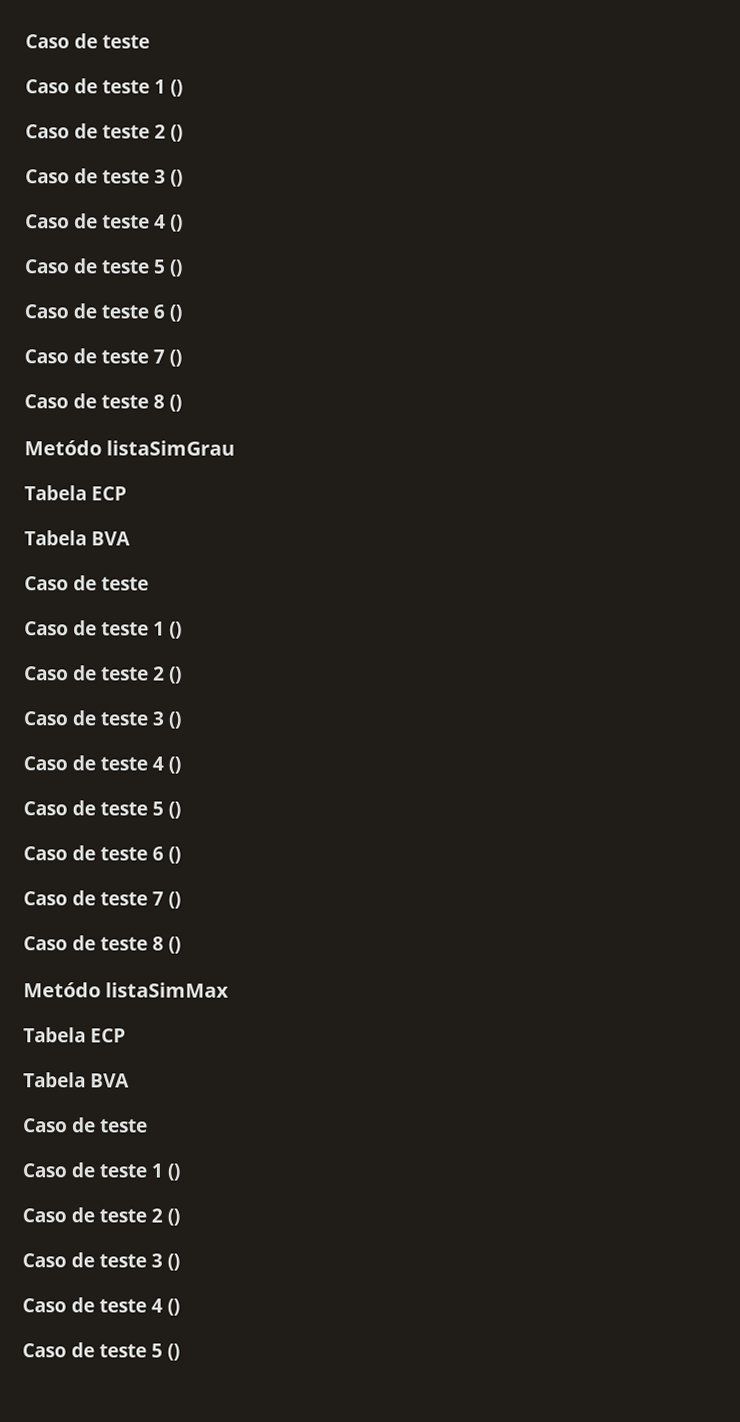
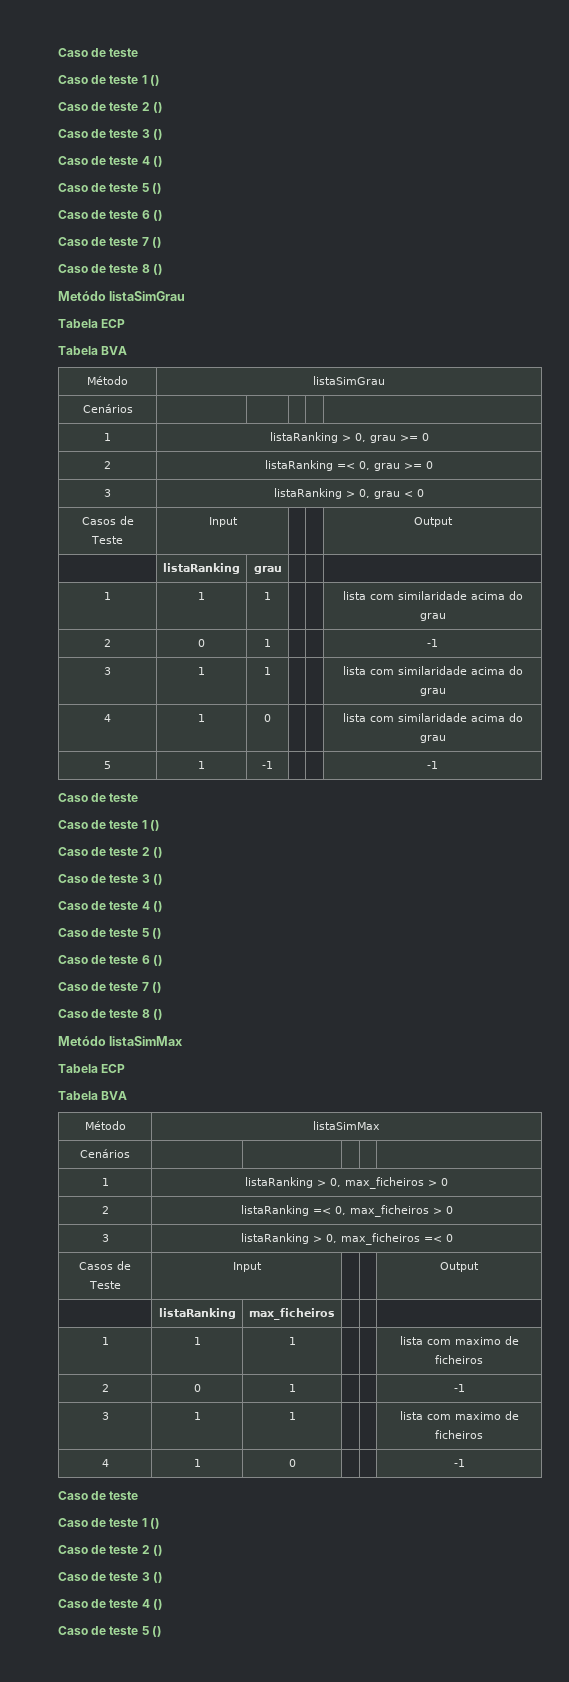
(131, 538) none -> [87,376,128,385] [313,376,385,385] [82,404,133,413] [104,433,111,441] [269,432,429,443] [104,461,111,469] [265,460,433,471] [104,489,111,497] [274,488,424,499] [81,516,134,525] [91,536,124,544] [208,517,238,527] [413,517,453,527] [163,563,240,574] [253,566,282,574] [104,592,111,600] [198,592,205,600] [264,592,271,600] [342,591,523,600] [419,613,446,621] [104,639,111,647] [198,639,205,647] [264,639,271,647] [427,639,438,647] [104,667,111,675] [198,667,205,675] [264,667,271,675] [342,666,523,675] [419,688,446,696] [104,714,111,722] [198,714,205,722] [264,714,271,722] [342,713,523,722] [419,735,446,743] [104,761,111,769] [198,761,205,769] [262,761,273,769] [427,761,438,769] // Método | listaSimGrau // Cenários | | | | | // 1 | listaRanking > 0, grau >= 0 // 2 | listaRanking =< 0, grau >= 0 // 3 | listaRanking > 0, grau < 0 // Casos de Teste | Input | | | Output // | listaRanking | grau | | | // 1 | 1 | 1 | | | lista com similaridade acima do grau // 2 | 0 | 1 | | | -1 // 3 | 1 | 1 | | | lista com similaridade acima do grau // 4 | 1 | 0 | | | lista com similaridade acima do grau // 5 | 1 | -1 | | | -1
(130, 1080) none -> [84,1121,126,1130] [313,1121,380,1130] [80,1149,130,1158] [101,1178,109,1186] [245,1177,448,1189] [101,1206,109,1214] [240,1205,453,1217] [101,1234,109,1242] [240,1233,453,1245] [79,1261,131,1270] [88,1281,121,1289] [232,1262,262,1272] [440,1262,479,1272] [158,1308,236,1319] [249,1308,335,1320] [101,1337,109,1345] [193,1337,201,1345] [288,1337,296,1345] [399,1336,519,1345] [435,1355,483,1364] [101,1384,109,1392] [193,1384,201,1392] [288,1384,296,1392] [453,1384,465,1392] [101,1412,109,1420] [193,1412,201,1420] [288,1412,296,1420] [399,1411,519,1420] [435,1430,483,1439] [101,1459,109,1467] [193,1459,201,1467] [288,1459,296,1467] [453,1459,465,1467] // Método | listaSimMax // Cenários | | | | | // 1 | listaRanking > 0, max_ficheiros > 0 // 2 | listaRanking =< 0, max_ficheiros > 0 // 3 | listaRanking > 0, max_ficheiros =< 0 // Casos de Teste | Input | | | Output // | listaRanking | max_ficheiros | | | // 1 | 1 | 1 | | | lista com maximo de ficheiros // 2 | 0 | 1 | | | -1 // 3 | 1 | 1 | | | lista com maximo de ficheiros // 4 | 1 | 0 | | | -1

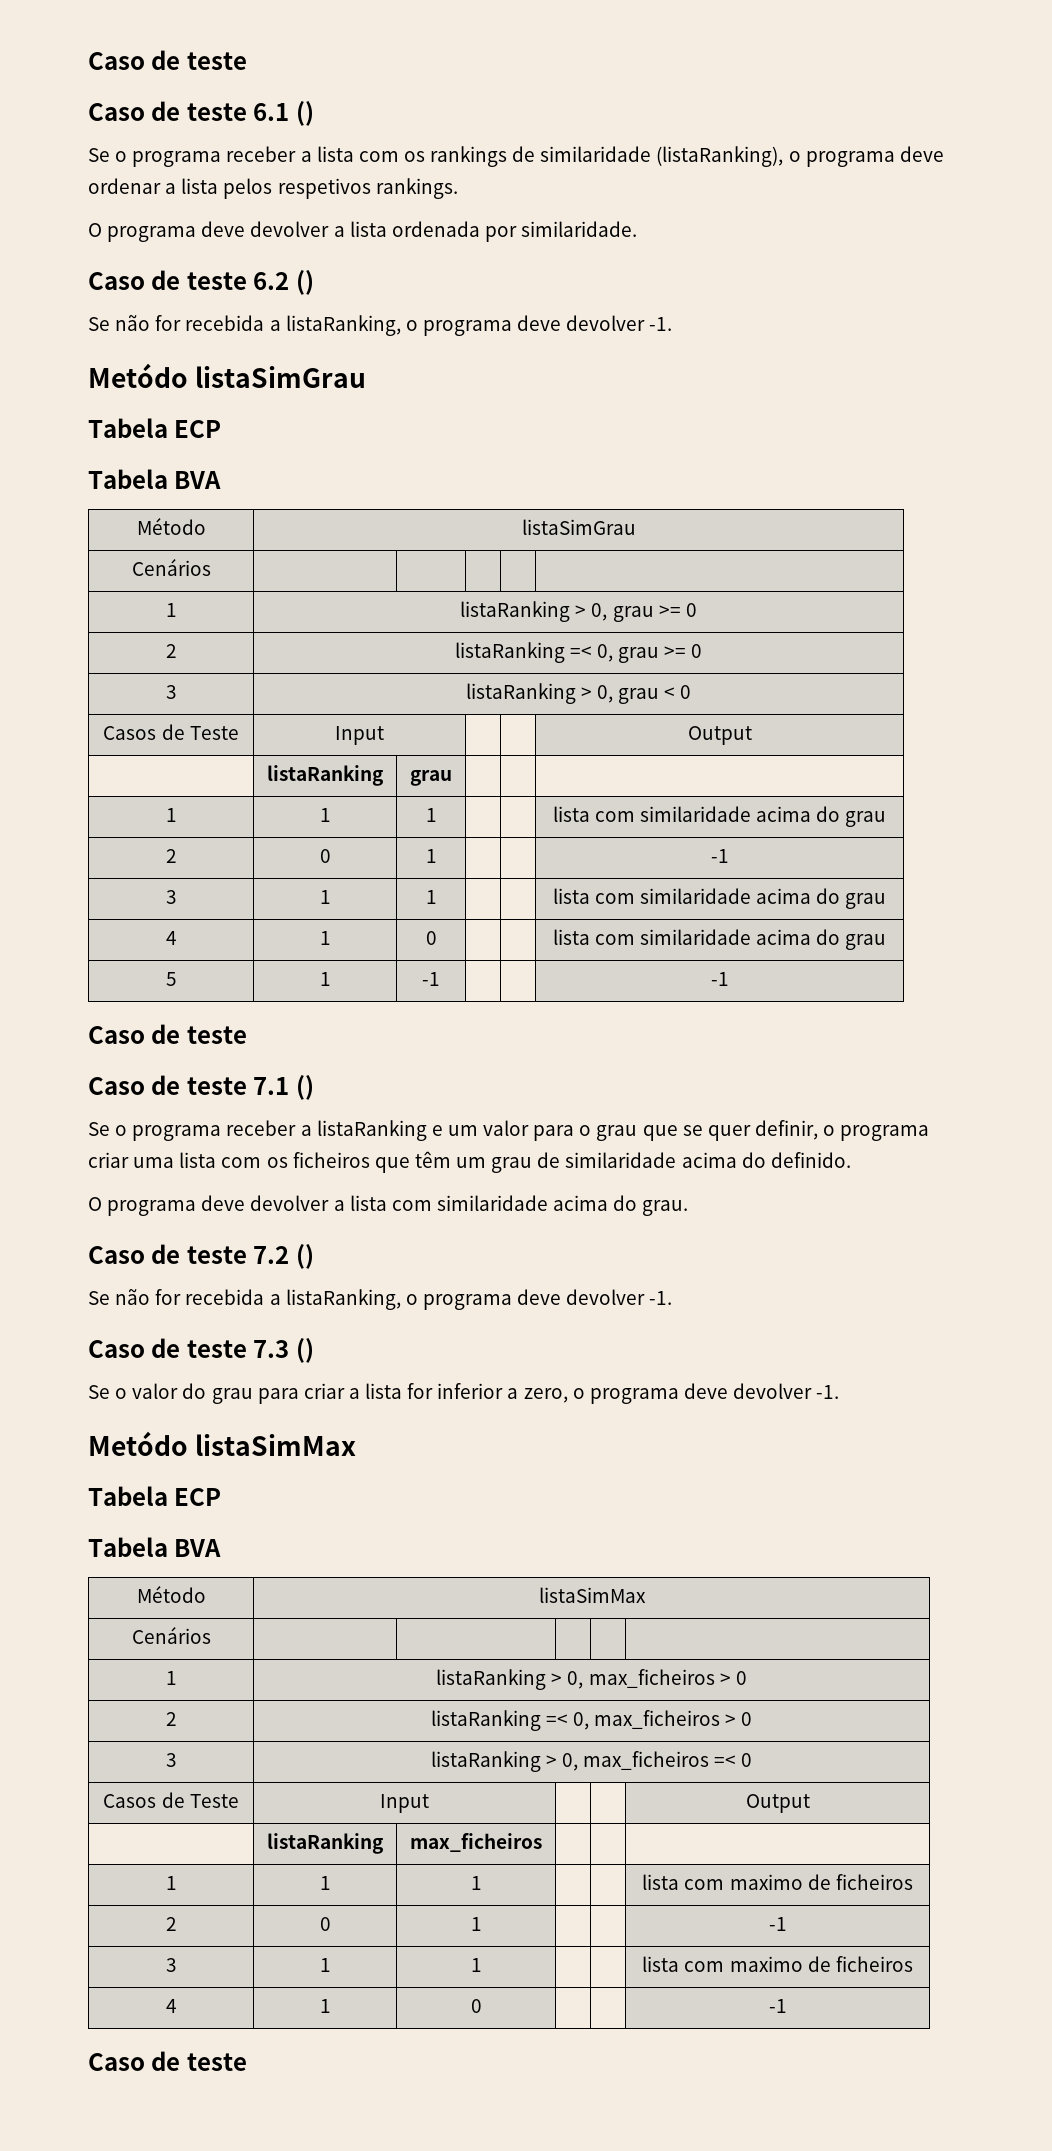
[58,48,139,57] [58,75,160,86] [58,102,163,113] [58,129,163,140] [58,156,163,167] [58,183,162,194] [58,210,163,221] [58,237,162,248] [58,264,163,275] Caso de teste // Caso de teste 1 () // Caso de teste 2 () // Caso de teste 3 () // Caso de teste 4 () // Caso de teste 5 () // Caso de teste 6 () // Caso de teste 7 () // Caso de teste 8 () -> [88,50,247,70] [88,101,314,126] [88,146,944,167] [88,178,458,199] [88,221,638,242] [88,270,314,295] [88,315,673,336] Caso de teste // Caso de teste 6.1 () // Se o programa receber a lista com os rankings de similaridade (listaRanking), o programa deve ordenar a lista pelos respetivos rankings. // O programa deve devolver a lista ordenada por similaridade. // Caso de teste 6.2 () // Se não for recebida a listaRanking, o programa deve devolver -1.
[141,820,160,831] [58,847,163,858] [58,874,163,885] [58,901,163,912] [58,928,162,939] [58,955,163,966] [58,982,162,993] [58,1009,163,1020] 1 () // Caso de teste 2 () // Caso de teste 3 () // Caso de teste 4 () // Caso de teste 5 () // Caso de teste 6 () // Caso de teste 7 () // Caso de teste 8 () -> [253,1075,314,1100] [88,1120,930,1141] [88,1151,851,1173] [88,1195,689,1216] [88,1244,314,1269] [88,1289,673,1310] [88,1338,314,1363] [88,1383,840,1404] 7.1 () // Se o programa receber a listaRanking e um valor para o grau que se quer definir, o programa criar uma lista com os ficheiros que têm um grau de similaridade acima do definido. // O programa deve devolver a lista com similaridade acima do grau. // Caso de teste 7.2 () // Se não for recebida a listaRanking, o programa deve devolver -1. // Caso de teste 7.3 () // Se o valor do grau para criar a lista for inferior a zero, o programa deve devolver -1.
[58,1518,160,1529] [58,1545,163,1556] [58,1572,163,1583] [58,1599,163,1610] [58,1626,162,1637] // Caso de teste 1 () // Caso de teste 2 () // Caso de teste 3 () // Caso de teste 4 () // Caso de teste 5 () -> (247, 2062) none

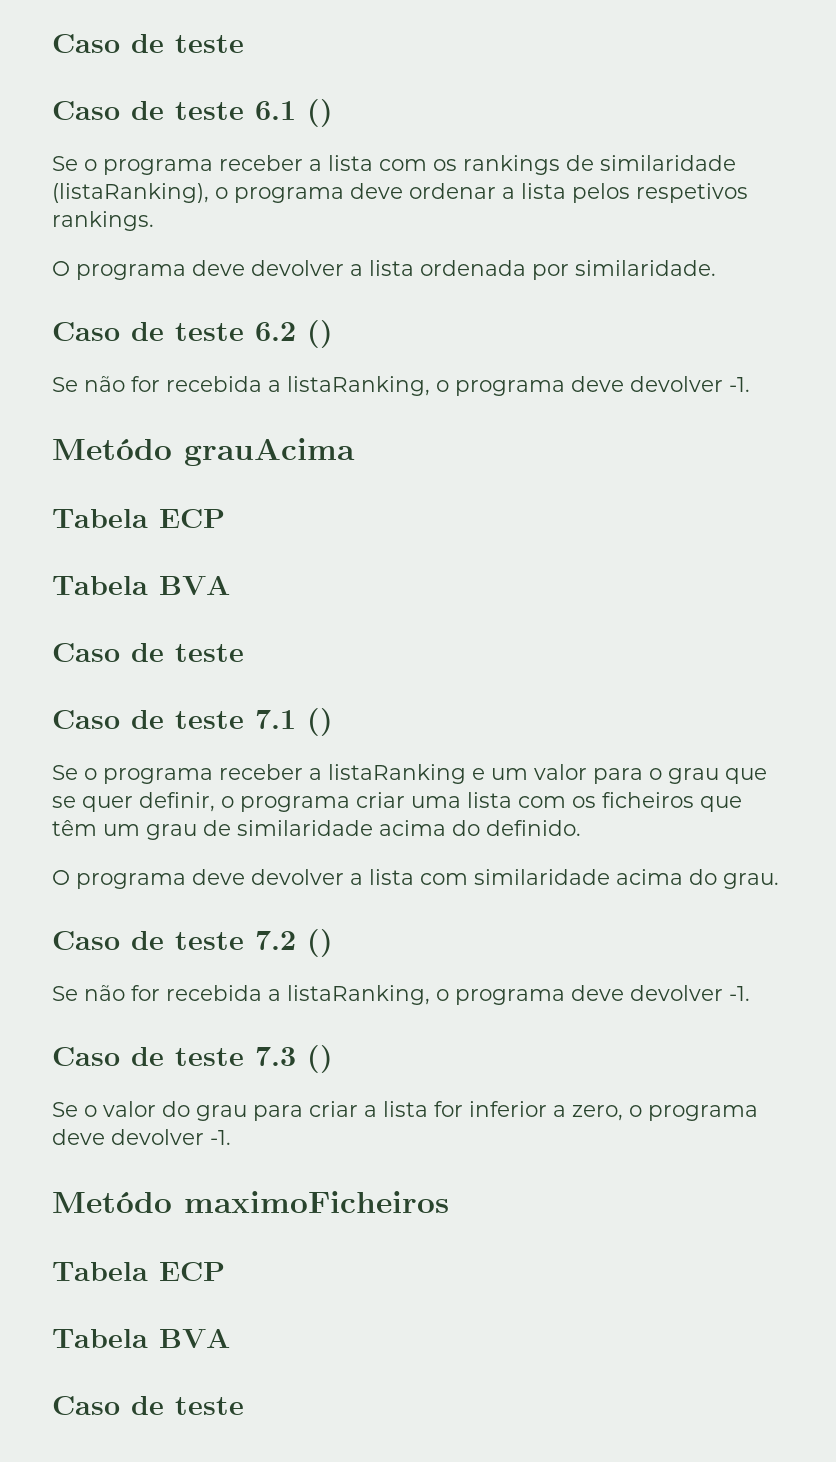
[195,366,367,388] [88,418,222,438] [88,469,222,489] [136,518,206,535] [521,519,636,535] [131,559,211,576] [165,603,177,617] [460,601,697,622] [165,644,177,658] [454,642,703,663] [165,685,177,699] [465,683,692,704] [103,724,239,740] [335,726,384,745] [687,726,752,745] [267,765,384,786] [410,770,452,786] [165,808,177,822] [319,808,331,822] [425,808,437,822] [552,806,887,827] [165,849,177,863] [319,849,331,863] [425,849,437,863] [710,849,729,863] [165,890,177,904] [319,890,331,904] [425,890,437,904] [552,888,887,909] [165,931,177,945] [319,931,331,945] [425,931,437,945] [552,929,887,950] [165,972,177,986] [319,972,331,986] [422,972,440,986] [710,972,729,986] listaSimGrau // Tabela ECP // Tabela BVA // Método | listaSimGrau // Cenários | | | | | // 1 | listaRanking > 0, grau >= 0 // 2 | listaRanking =< 0, grau >= 0 // 3 | listaRanking > 0, grau < 0 // Casos de Teste | Input | | | Output // | listaRanking | grau | | | // 1 | 1 | 1 | | | lista com similaridade acima do grau // 2 | 0 | 1 | | | -1 // 3 | 1 | 1 | | | lista com similaridade acima do grau // 4 | 1 | 0 | | | lista com similaridade acima do grau // 5 | 1 | -1 | | | -1 -> [184,438,355,466] [52,509,225,528] [52,576,230,595] grauAcima // Tabela ECP // Tabela BVA
[195,1434,357,1456] [88,1486,222,1506] [88,1537,222,1557] [136,1586,206,1603] [538,1587,646,1603] [131,1627,211,1644] [165,1671,177,1685] [436,1669,747,1690] [165,1712,177,1726] [430,1710,753,1731] [165,1753,177,1767] [430,1751,753,1772] [103,1792,239,1808] [380,1794,429,1813] [745,1794,810,1813] [267,1833,384,1854] [410,1833,542,1852] [165,1876,177,1890] [319,1876,331,1890] [470,1876,482,1890] [642,1874,913,1890] [165,1917,177,1931] [319,1917,331,1931] [470,1917,482,1931] [768,1917,787,1931] [165,1958,177,1972] [319,1958,331,1972] [470,1958,482,1972] [642,1956,913,1972] [165,1999,177,2013] [319,1999,331,2013] [470,1999,482,2013] [768,1999,787,2013] listaSimMax // Tabela ECP // Tabela BVA // Método | listaSimMax // Cenários | | | | | // 1 | listaRanking > 0, max_ficheiros > 0 // 2 | listaRanking =< 0, max_ficheiros > 0 // 3 | listaRanking > 0, max_ficheiros =< 0 // Casos de Teste | Input | | | Output // | listaRanking | max_ficheiros | | | // 1 | 1 | 1 | | | lista com maximo de ficheiros // 2 | 0 | 1 | | | -1 // 3 | 1 | 1 | | | lista com maximo de ficheiros // 4 | 1 | 0 | | | -1 -> [184,1191,449,1213] [52,1262,225,1281] [52,1329,230,1348] maximoFicheiros // Tabela ECP // Tabela BVA

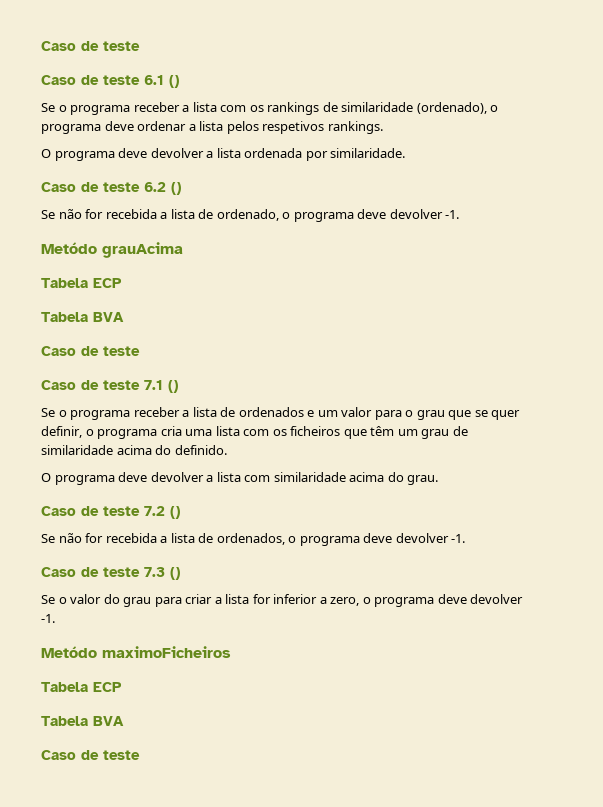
[52,183,209,203] (listaRanking), -> [416,102,487,114] (ordenado),
[287,376,430,396] listaRanking, -> [170,209,279,221] lista de ordenado,
[328,764,466,784] listaRanking -> [192,407,304,417] lista de ordenados
[356,792,405,808] criar -> [160,426,182,436] cria
[287,985,430,1005] listaRanking, -> [170,533,285,545] lista de ordenados,

